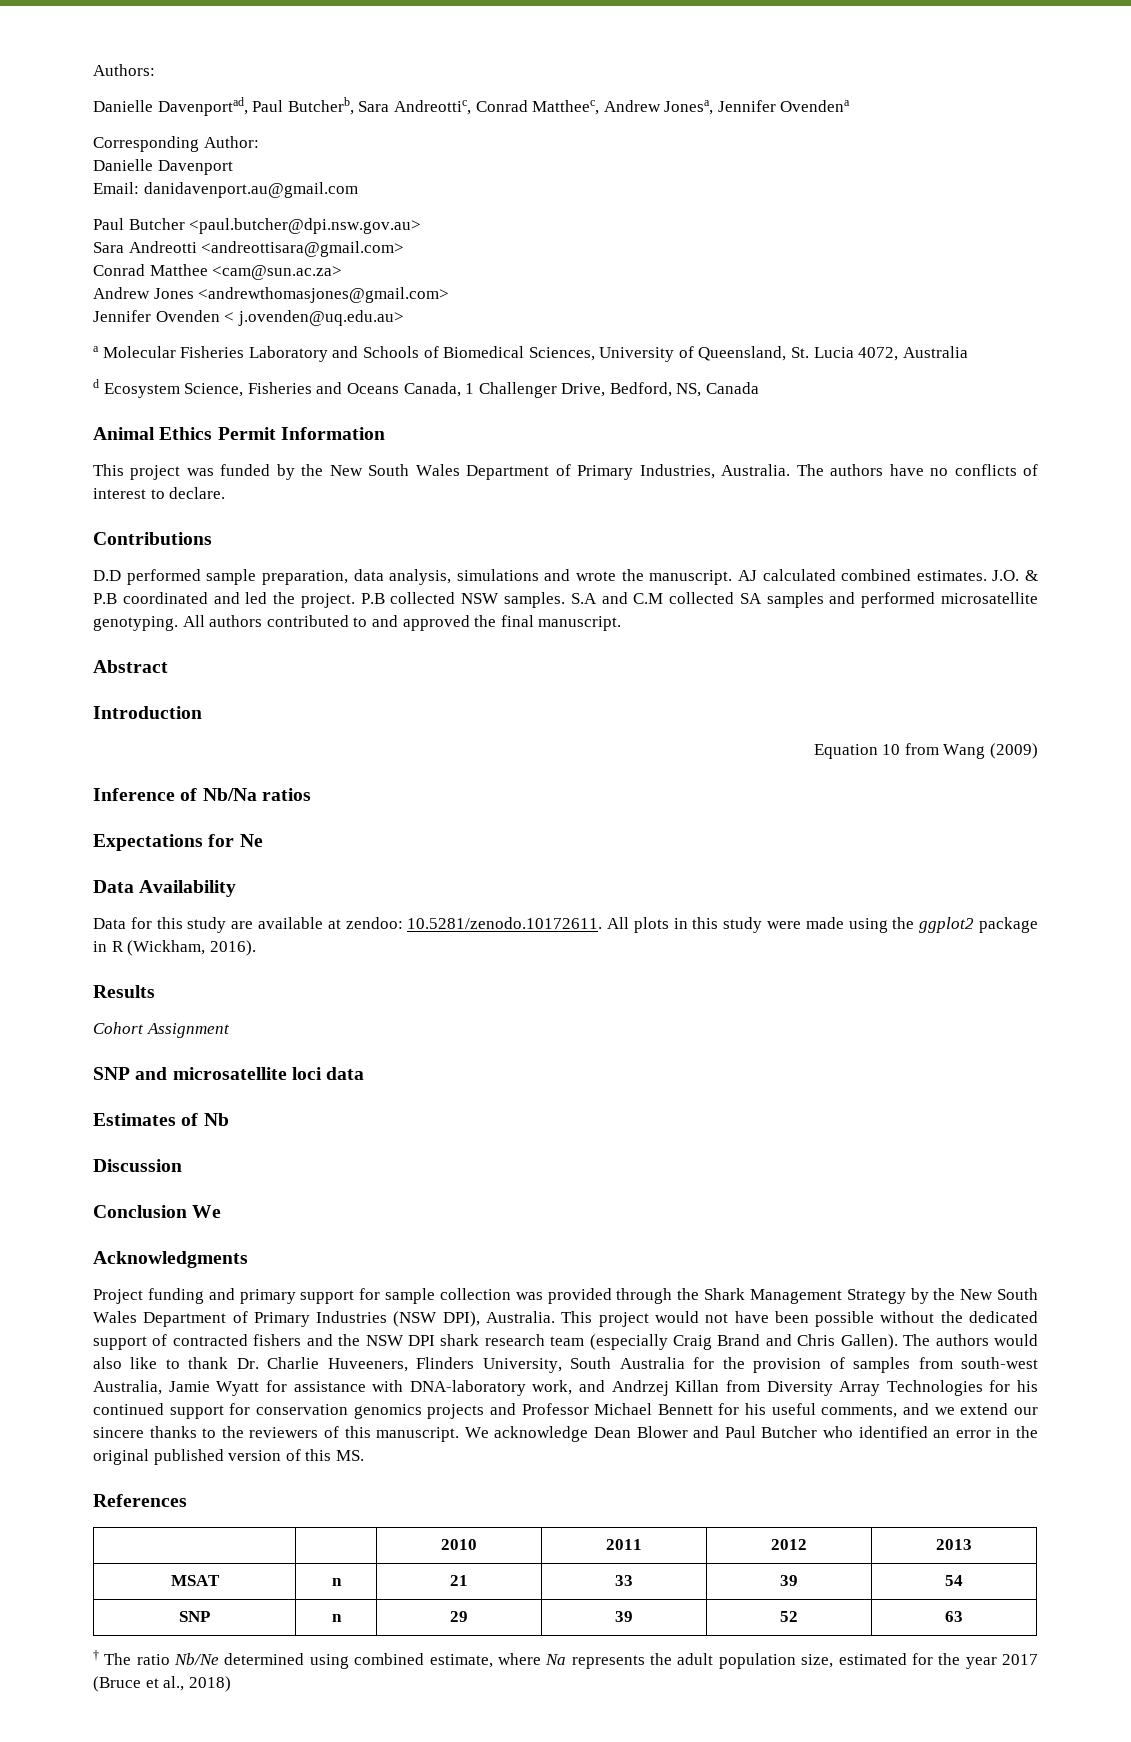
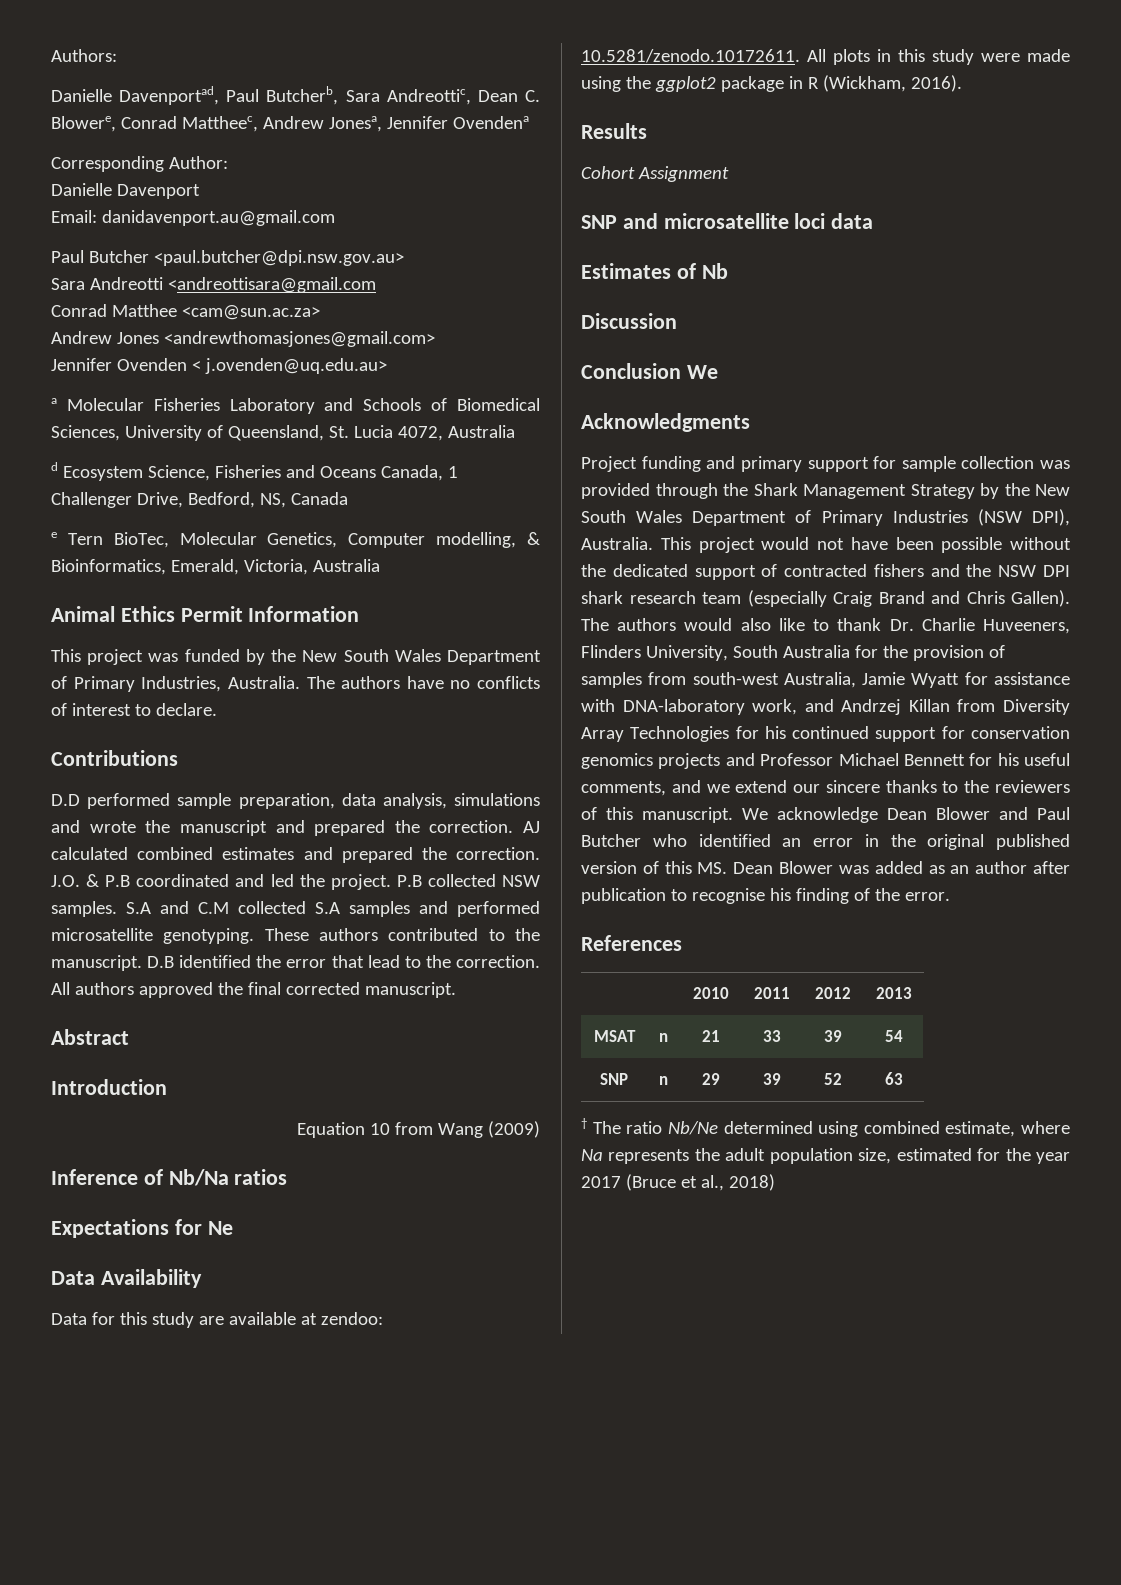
(471, 107) none -> [477,90,540,102] [51,116,116,132] Dean C. Blowere,
[201,241,405,257] <andreottisara@gmail.com> -> [167,277,376,293] <andreottisara@gmail.com
(760, 388) none -> [51,532,540,548] [51,559,380,575] // e Tern BioTec, Molecular Genetics, Computer modelling, & Bioinformatics, Emerald, Victoria, Australia
[649,569,987,585] manuscript. AJ calculated combined estimates. -> [179,820,540,836] [51,847,540,863] manuscript and prepared the correction. AJ calculated combined estimates and prepared the correction.
[739,593,762,604] SA -> [315,902,340,914] S.A
[182,615,205,627] All -> [264,928,309,941] These
[371,615,398,627] and -> [514,928,540,941] [51,955,540,971] [51,982,134,995] the manuscript. D.B identified the error that lead to the correction. All authors
(534, 621) none -> [285,982,360,995] corrected
(364, 1455) none -> [733,861,1070,874] [581,888,950,904] Dean Blower was added as an author after publication to recognise his finding of the error.

